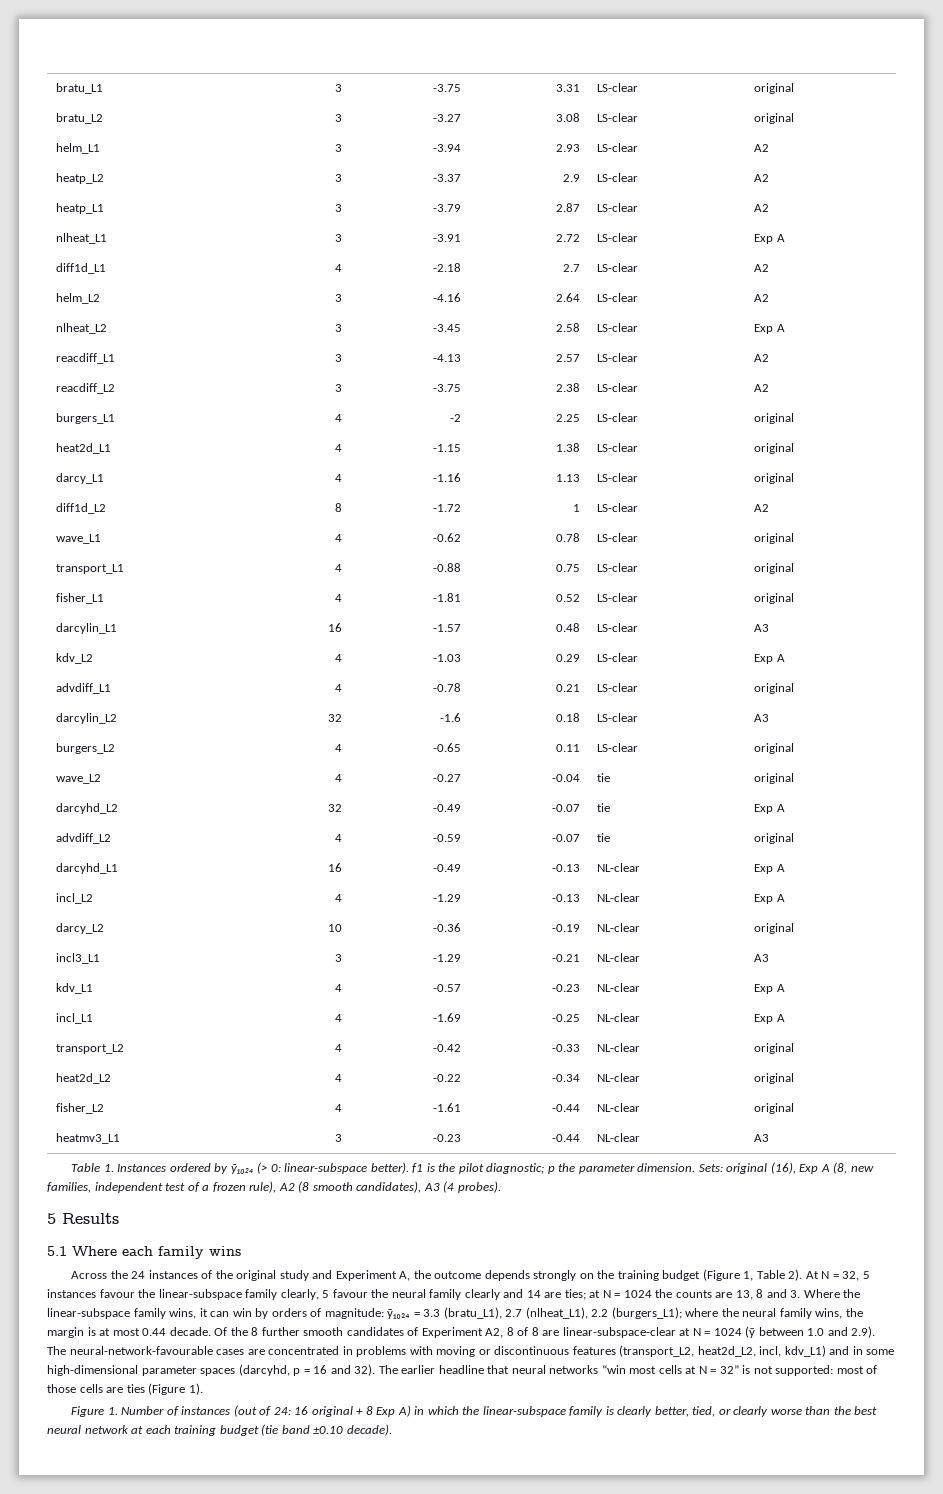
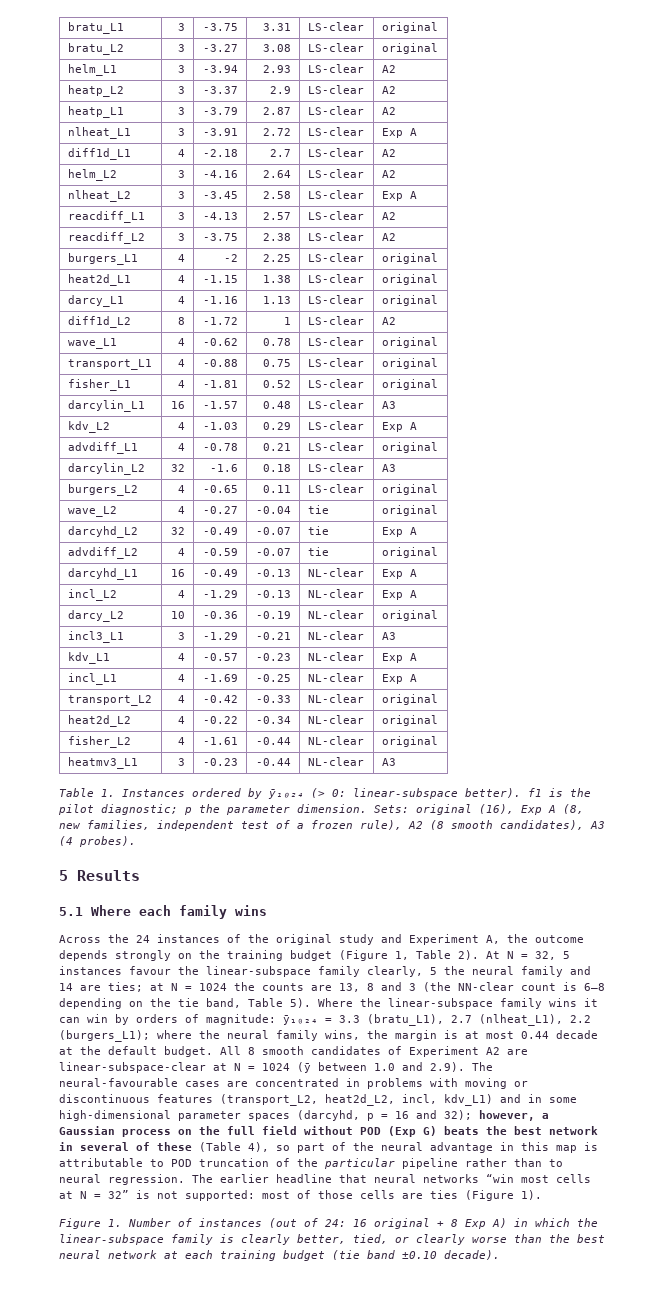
[332,1289,500,1300] favour the neural family clearly -> [444,966,563,977] the neural family
[790,1290,801,1298] 3. -> [409,982,605,992] [59,998,311,1009] 3 (the NN-clear count is 6–8 depending on the tie band, Table 5).
[169,1308,197,1319] wins, -> [549,998,577,1007] wins
[169,1327,539,1338] decade. Of the 8 further smooth candidates of Experiment A2, 8 of 8 -> [556,1030,598,1039] [59,1046,500,1057] decade at the default budget. All 8 smooth candidates of Experiment A2
[69,1346,213,1355] neural-network-favourable -> [59,1078,178,1087] neural-favourable
[354,1364,376,1376] 32). -> [444,1110,549,1121] [59,1126,598,1137] [59,1142,598,1153] [59,1158,563,1169] [59,1174,185,1185] 32); however, a Gaussian process on the full field without POD (Exp G) beats the best network in several of these (Table 4), so part of the neural advantage in this map is attributable to POD truncation of the particular pipeline rather than to neural regression.

